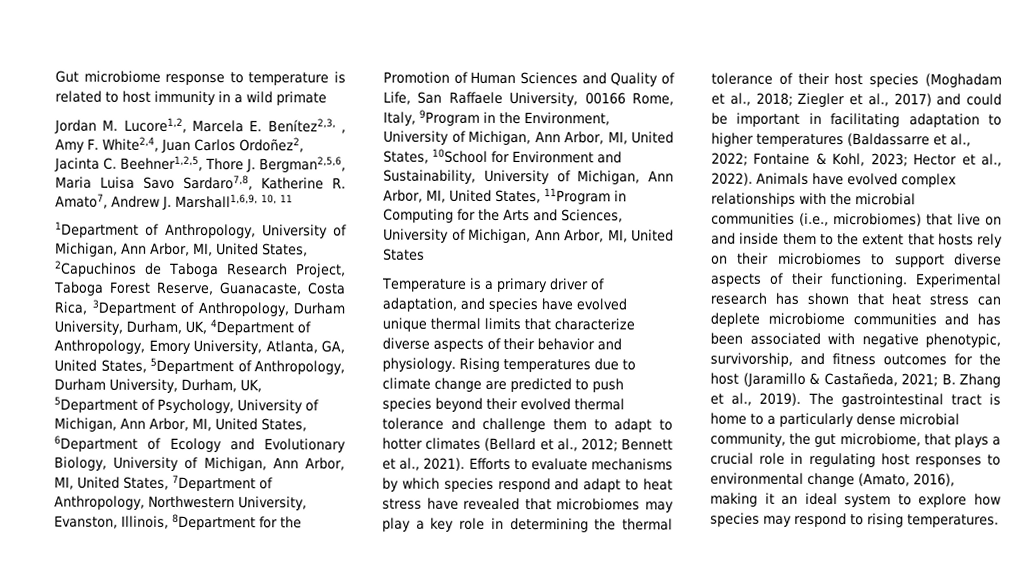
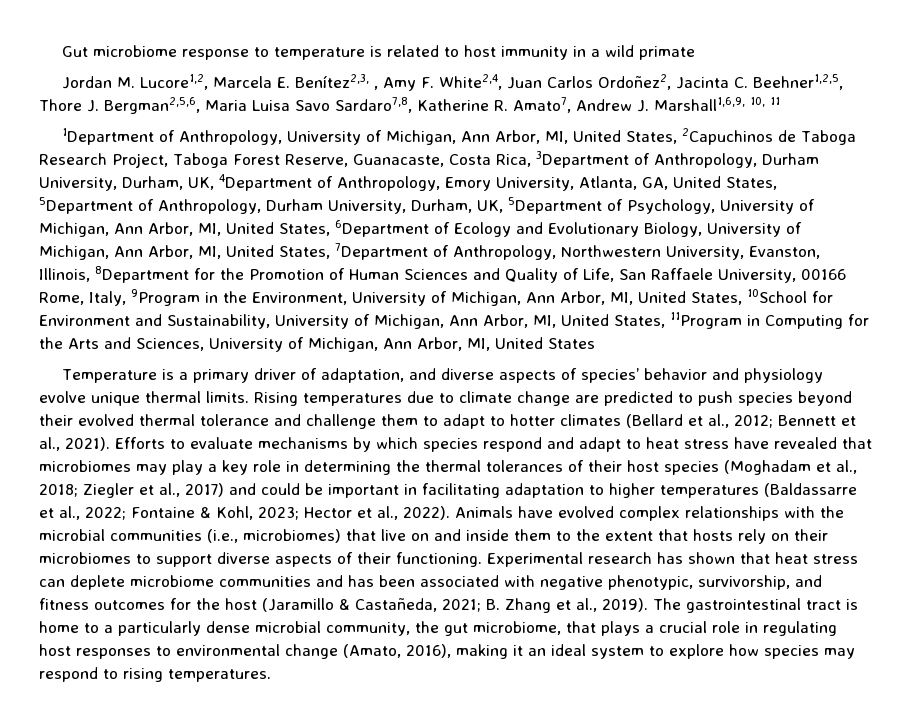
[488,297,627,313] [382,317,635,332] [382,337,535,352] species have evolved unique thermal limits that characterize diverse aspects of their -> [441,368,640,383] diverse aspects of species’
[382,357,456,372] physiology. -> [744,368,824,383] [39,391,249,406] physiology evolve unique thermal limits.
[711,72,773,85] tolerance -> [486,460,563,472] tolerances

